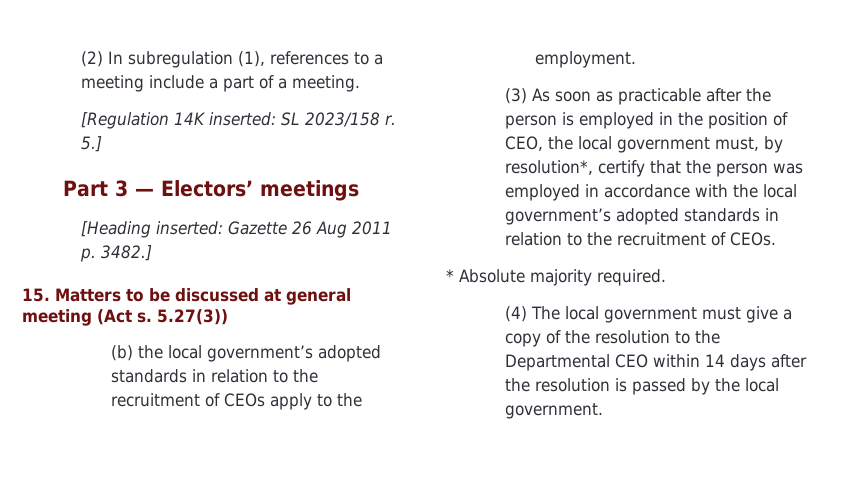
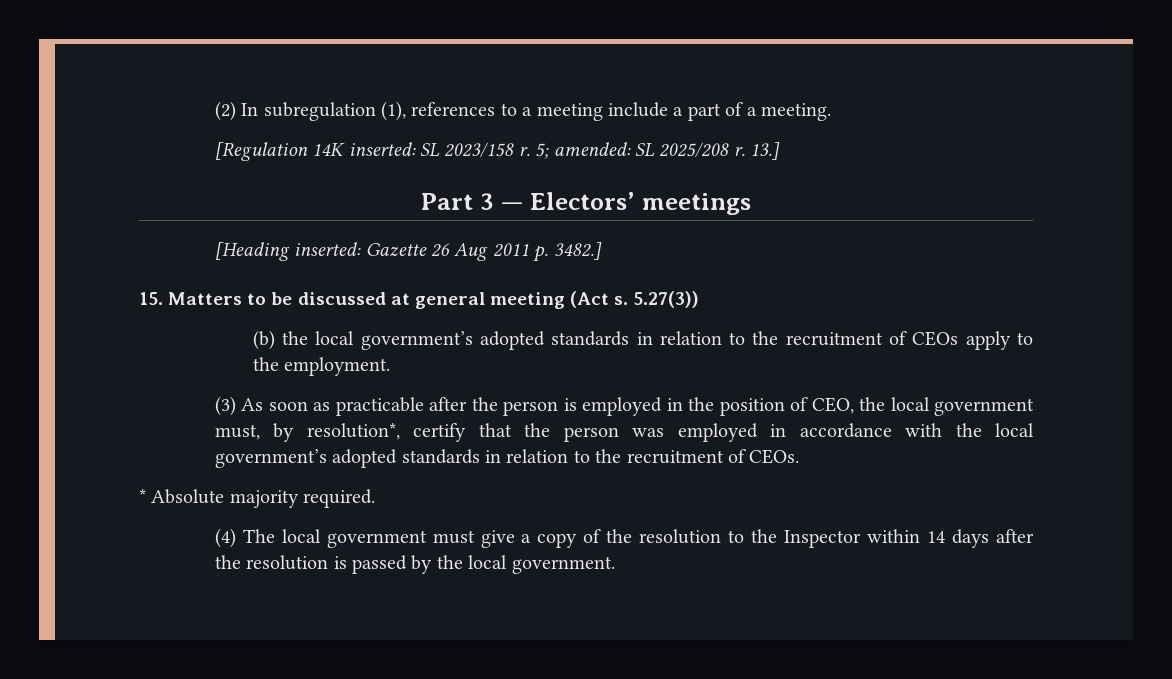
[81,136,103,152] 5.] -> [535,142,781,160] 5; amended: SL 2025/208 r. 13.]
[505,354,649,371] Departmental CEO -> [784,530,862,548] Inspector

